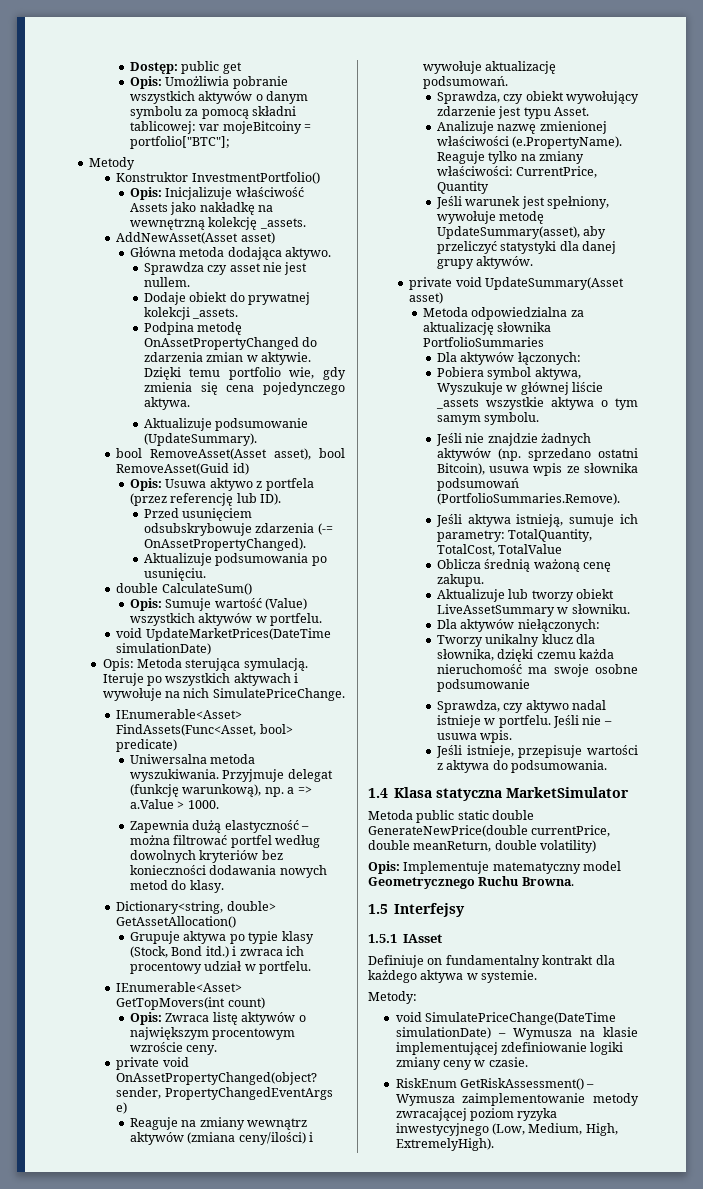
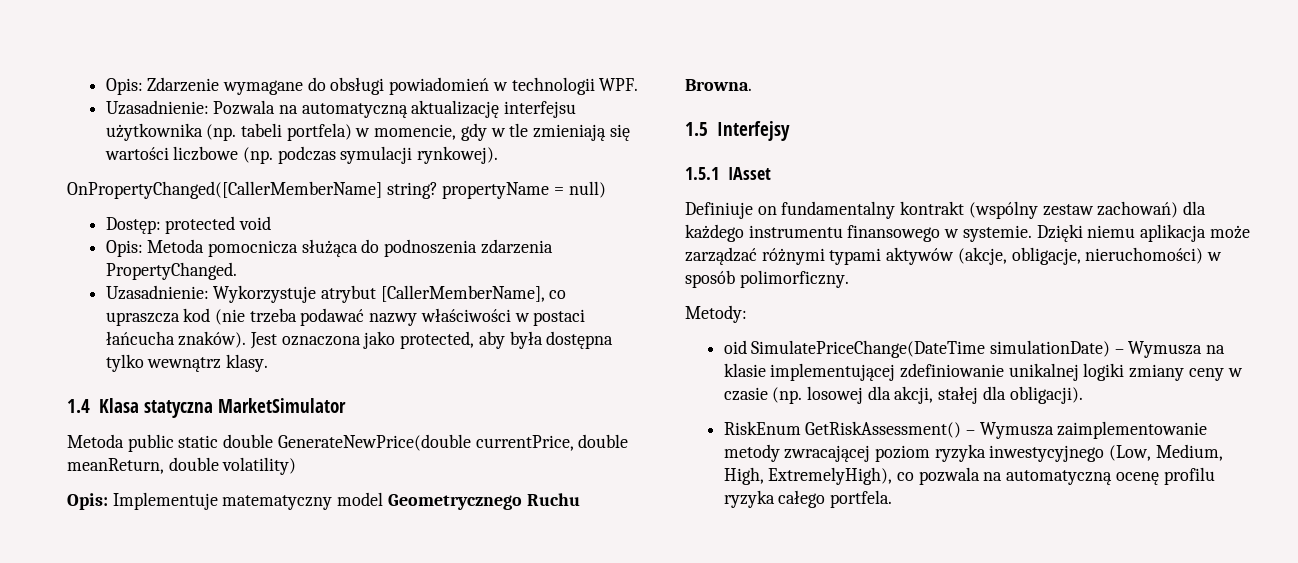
[130,61,242,74] [130,76,288,89] [130,91,309,104] [130,106,297,119] [130,121,312,134] [130,136,231,149] [88,157,135,170] [116,172,320,184] [130,187,304,200] [130,202,274,215] [130,217,306,230] [116,232,275,244] [130,247,332,260] [143,262,308,275] [143,277,190,287] [143,292,310,305] [143,307,239,320] [143,322,243,335] [143,337,318,350] [143,352,311,365] [143,367,346,380] [143,382,345,395] [143,397,190,410] [143,418,309,431] [143,433,257,446] [116,448,345,460] [116,463,249,475] [130,478,314,491] [130,493,282,506] [143,508,253,521] [143,523,333,536] [143,538,306,551] [143,553,327,566] [143,568,206,581] [116,583,252,595] [130,598,308,611] [130,613,323,626] [116,628,331,641] [116,643,212,655] Dostęp: public get // Opis: Umożliwia pobranie wszystkich aktywów o danym symbolu za pomocą składni tablicowej: var mojeBitcoiny = portfolio["BTC"]; // Metody // Konstruktor InvestmentPortfolio() // Opis: Inicjalizuje właściwość Assets jako nakładkę na wewnętrzną kolekcję _assets. // AddNewAsset(Asset asset) // Główna metoda dodająca aktywo. // Sprawdza czy asset nie jest nullem. // Dodaje obiekt do prywatnej kolekcji _assets. // Podpina metodę OnAssetPropertyChanged do zdarzenia zmian w aktywie. Dzięki temu portfolio wie, gdy zmienia się cena pojedynczego aktywa. // Aktualizuje podsumowanie (UpdateSummary). // bool RemoveAsset(Asset asset), bool RemoveAsset(Guid id) // Opis: Usuwa aktywo z portfela (przez referencję lub ID). // Przed usunięciem odsubskrybowuje zdarzenia (-= OnAssetPropertyChanged). // Aktualizuje podsumowania po usunięciu. // double CalculateSum() // Opis: Sumuje wartość (Value) wszystkich aktywów w portfelu. // void UpdateMarketPrices(DateTime simulationDate) -> [105,77,639,95] [105,100,577,118] [105,123,630,141] [104,146,499,164] [67,181,606,199] [105,216,271,234] Opis: Zdarzenie wymagane do obsługi powiadomień w technologii WPF. // Uzasadnienie: Pozwala na automatyczną aktualizację interfejsu użytkownika (np. tabeli portfela) w momencie, gdy w tle zmieniają się wartości liczbowe (np. podczas symulacji rynkowej). // OnPropertyChanged([CallerMemberName] string? propertyName = null) // Dostęp: protected void
[185,658,308,671] [102,673,299,686] [102,688,345,701] [116,709,243,719] [116,724,293,736] [116,739,178,752] [130,754,256,764] [130,769,333,782] [130,784,312,797] [130,799,219,809] [130,820,310,833] [130,835,321,848] [130,850,283,863] [130,865,327,878] [130,880,224,893] [116,901,276,914] [116,916,237,928] [130,931,314,944] [130,946,304,958] [130,961,312,974] [116,982,243,992] [116,997,265,1010] [130,1012,306,1025] [130,1027,296,1040] [130,1042,218,1055] [116,1057,189,1070] [116,1072,318,1085] [116,1087,333,1100] [116,1102,128,1114] [130,1117,308,1130] [130,1132,314,1145] [423,61,557,74] [423,76,509,89] [436,91,639,104] [436,106,589,119] [436,121,607,134] [436,136,623,149] [436,151,584,164] [436,166,598,178] [436,181,489,194] [435,196,609,209] [436,211,545,224] [436,226,607,239] [436,241,616,254] [436,256,534,269] [409,277,625,290] [409,292,444,304] [423,307,584,320] [423,322,552,335] [423,337,545,347] [436,352,581,365] [436,367,581,380] [436,382,603,395] [435,397,638,410] [436,412,540,425] [435,433,591,446] [436,448,638,461] [436,463,638,476] [436,478,519,491] [436,493,620,505] [435,514,638,527] [436,529,593,542] [436,544,563,556] [436,559,611,572] [436,574,484,587] [436,589,614,602] [436,604,630,617] [436,619,600,632] [436,634,595,647] [436,649,614,662] [436,664,638,677] [436,679,530,692] [436,700,606,713] [436,715,612,728] [436,730,513,743] [435,745,638,758] [436,760,607,773] sterująca symulacją. Iteruje po wszystkich aktywach i wywołuje na nich SimulatePriceChange. // IEnumerable<Asset> FindAssets(Func<Asset, bool> predicate) // Uniwersalna metoda wyszukiwania. Przyjmuje delegat (funkcję warunkową), np. a => a.Value > 1000. // Zapewnia dużą elastyczność – można filtrować portfel według dowolnych kryteriów bez konieczności dodawania nowych metod do klasy. // Dictionary<string, double> GetAssetAllocation() // Grupuje aktywa po typie klasy (Stock, Bond itd.) i zwraca ich procentowy udział w portfelu. // IEnumerable<Asset> GetTopMovers(int count) // Opis: Zwraca listę aktywów o największym procentowym wzroście ceny. // private void OnAssetPropertyChanged(object? sender, PropertyChangedEventArgs e) // Reaguje na zmiany wewnątrz aktywów (zmiana ceny/ilości) i wywołuje aktualizację podsumowań. // Sprawdza, czy obiekt wywołujący zdarzenie jest typu Asset. // Analizuje nazwę zmienionej właściwości (e.PropertyName). Reaguje tylko na zmiany właściwości: CurrentPrice, Quantity // Jeśli warunek jest spełniony, wywołuje metodę UpdateSummary(asset), aby przeliczyć statystyki dla danej grupy aktywów. // private void UpdateSummary(Asset asset) // Metoda odpowiedzialna za aktualizację słownika PortfolioSummaries // Dla aktywów łączonych: // Pobiera symbol aktywa, Wyszukuje w głównej liście _assets wszystkie aktywa o tym samym symbolu. // Jeśli nie znajdzie żadnych aktywów (np. sprzedano ostatni Bitcoin), usuwa wpis ze słownika podsumowań (PortfolioSummaries.Remove). // Jeśli aktywa istnieją, sumuje ich parametry: TotalQuantity, TotalCost, TotalValue // Oblicza średnią ważoną cenę zakupu. // Aktualizuje lub tworzy obiekt LiveAssetSummary w słowniku. // Dla aktywów niełączonych: // Tworzy unikalny klucz dla słownika, dzięki czemu każda nieruchomość ma swoje osobne podsumowanie // Sprawdza, czy aktywo nadal istnieje w portfelu. Jeśli nie – usuwa wpis. // Jeśli istnieje, przepisuje wartości z aktywa do podsumowania. -> [207,239,553,257] [105,262,237,280] [105,285,567,303] [105,308,586,326] [105,331,614,349] [105,354,268,372] pomocnicza służąca do podnoszenia zdarzenia PropertyChanged. // Uzasadnienie: Wykorzystuje atrybut [CallerMemberName], co upraszcza kod (nie trzeba podawać nazwy właściwości w postaci łańcucha znaków). Jest oznaczona jako protected, aby była dostępna tylko wewnątrz klasy.
[595,955,615,965] [368,970,538,983] dla każdego aktywa w systemie. -> [968,201,1207,219] [685,224,1250,242] [685,247,1223,265] [685,270,849,288] (wspólny zestaw zachowań) dla każdego instrumentu finansowego w systemie. Dzięki niemu aplikacja może zarządzać różnymi typami aktywów (akcje, obligacje, nieruchomości) w sposób polimorficzny.
[395,1012,422,1022] void -> [723,340,747,354] oid
(587, 1047) none -> [1008,363,1079,381] unikalnej
[488,1057,528,1067] czasie. -> [723,386,1083,404] czasie (np. losowej dla akcji, stałej dla obligacji).
[395,1138,494,1151] ExtremelyHigh). -> [768,467,1215,485] [723,490,892,508] ExtremelyHigh), co pozwala na automatyczną ocenę profilu ryzyka całego portfela.

